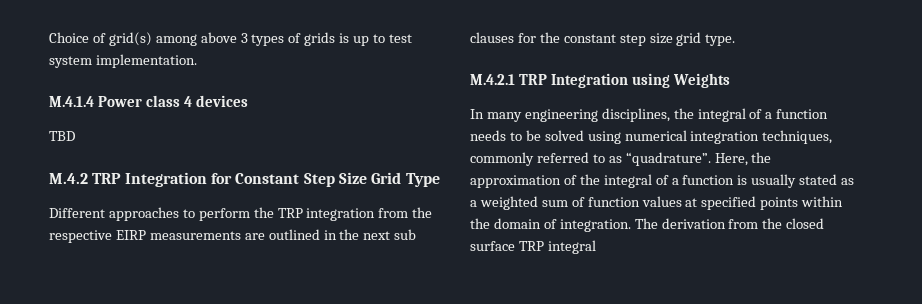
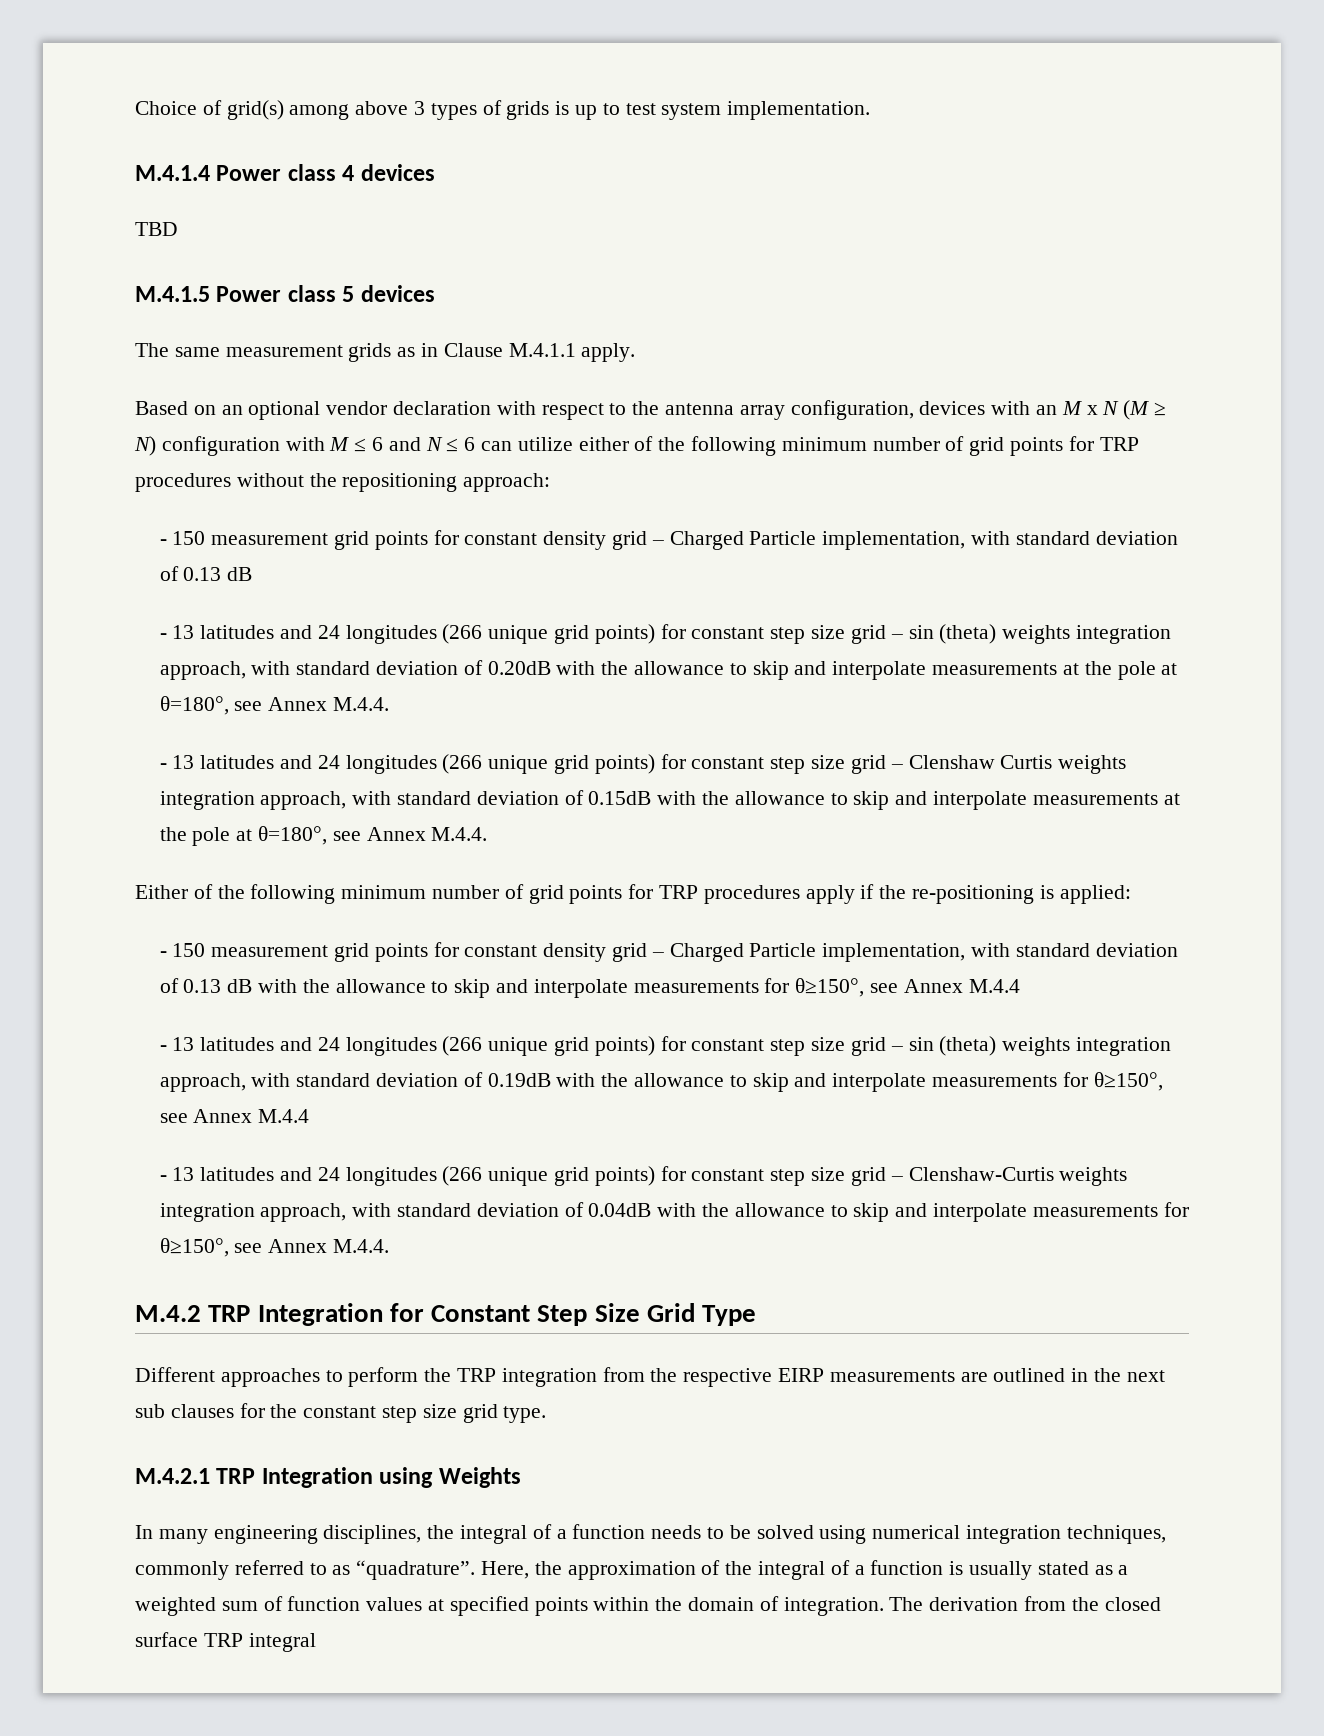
(75, 136) none -> [135,285,435,302] [135,343,636,362] [135,400,1167,420] [134,436,1139,456] [135,473,551,492] [159,530,1178,550] [159,566,253,581] [159,624,1171,644] [159,660,1178,680] [159,696,390,715] [159,754,1127,774] [159,790,1180,810] [159,826,488,846] [135,884,1131,904] [159,942,1178,962] [159,978,1020,998] [159,1036,1171,1056] [159,1072,1163,1092] [159,1109,310,1123] [159,1166,1128,1186] [159,1202,1189,1222] [159,1238,390,1257] // M.4.1.5 Power class 5 devices // The same measurement grids as in Clause M.4.1.1 apply. // Based on an optional vendor declaration with respect to the antenna array configuration, devices with an M x N (M ≥ N) configuration with M ≤ 6 and N ≤ 6 can utilize either of the following minimum number of grid points for TRP procedures without the repositioning approach: // - 150 measurement grid points for constant density grid – Charged Particle implementation, with standard deviation of 0.13 dB // - 13 latitudes and 24 longitudes (266 unique grid points) for constant step size grid – sin (theta) weights integration approach, with standard deviation of 0.20dB with the allowance to skip and interpolate measurements at the pole at θ=180°, see Annex M.4.4. // - 13 latitudes and 24 longitudes (266 unique grid points) for constant step size grid – Clenshaw Curtis weights integration approach, with standard deviation of 0.15dB with the allowance to skip and interpolate measurements at the pole at θ=180°, see Annex M.4.4. // Either of the following minimum number of grid points for TRP procedures apply if the re-positioning is applied: // - 150 measurement grid points for constant density grid – Charged Particle implementation, with standard deviation of 0.13 dB with the allowance to skip and interpolate measurements for θ≥150°, see Annex M.4.4 // - 13 latitudes and 24 longitudes (266 unique grid points) for constant step size grid – sin (theta) weights integration approach, with standard deviation of 0.19dB with the allowance to skip and interpolate measurements for θ≥150°, see Annex M.4.4 // - 13 latitudes and 24 longitudes (266 unique grid points) for constant step size grid – Clenshaw-Curtis weights integration approach, with standard deviation of 0.04dB with the allowance to skip and interpolate measurements for θ≥150°, see Annex M.4.4.

